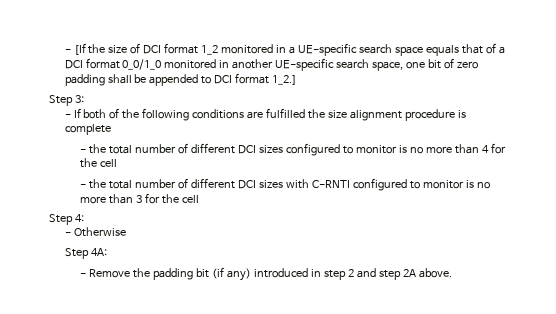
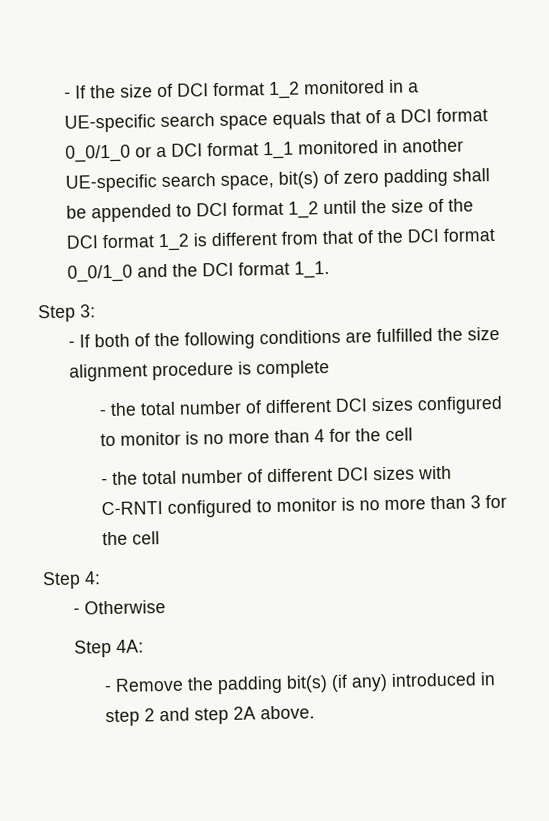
[64,43,86,55] - [If -> [63,85,86,99] - If
(162, 64) none -> [134,141,294,160] or a DCI format 1_1
[406,59,442,69] one bit -> [277,171,319,189] bit(s)
[272,75,298,85] 1_2.] -> [287,198,474,219] [65,227,495,252] [66,260,330,283] 1_2 until the size of the DCI format 1_2 is different from that of the DCI format 0_0/1_0 and the DCI format 1_1.
[195,268,209,278] bit -> [285,675,328,693] bit(s)

